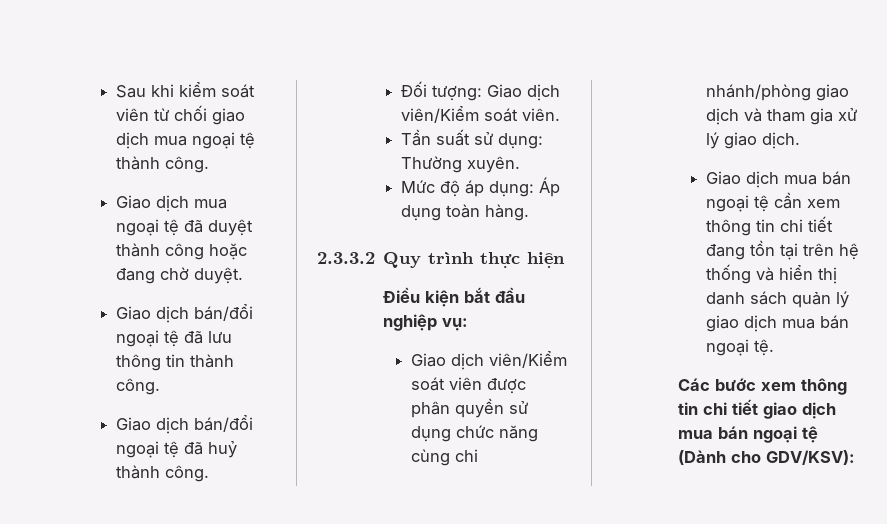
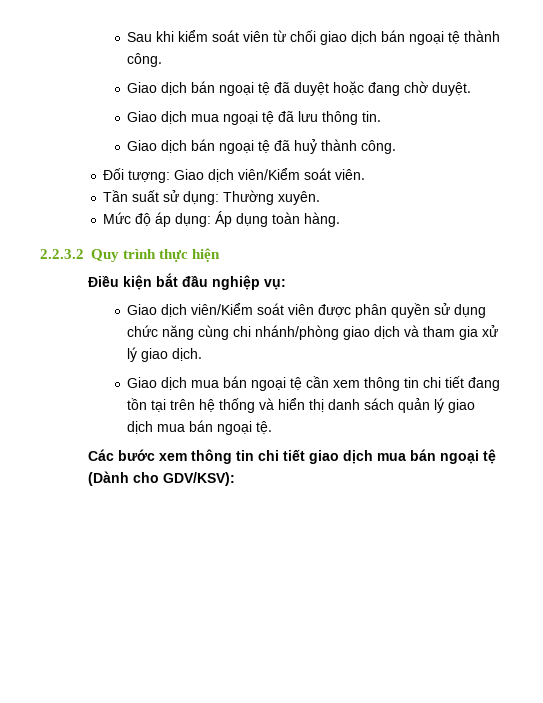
[154,136,188,146] mua -> [381,30,406,42] bán
[194,199,228,209] mua -> [191,81,216,93] bán
[116,243,205,260] thành công -> (330, 89) none
[194,304,254,321] bán/đổi -> [191,114,220,122] mua
[166,354,235,368] [116,378,161,395] [116,415,254,434] tin thành công. // Giao dịch bán/đổi -> [362,111,382,122] [127,139,216,153] tin. // Giao dịch bán
[317,252,375,264] 2.3.3.2 -> [40,249,84,259] 2.2.3.2

